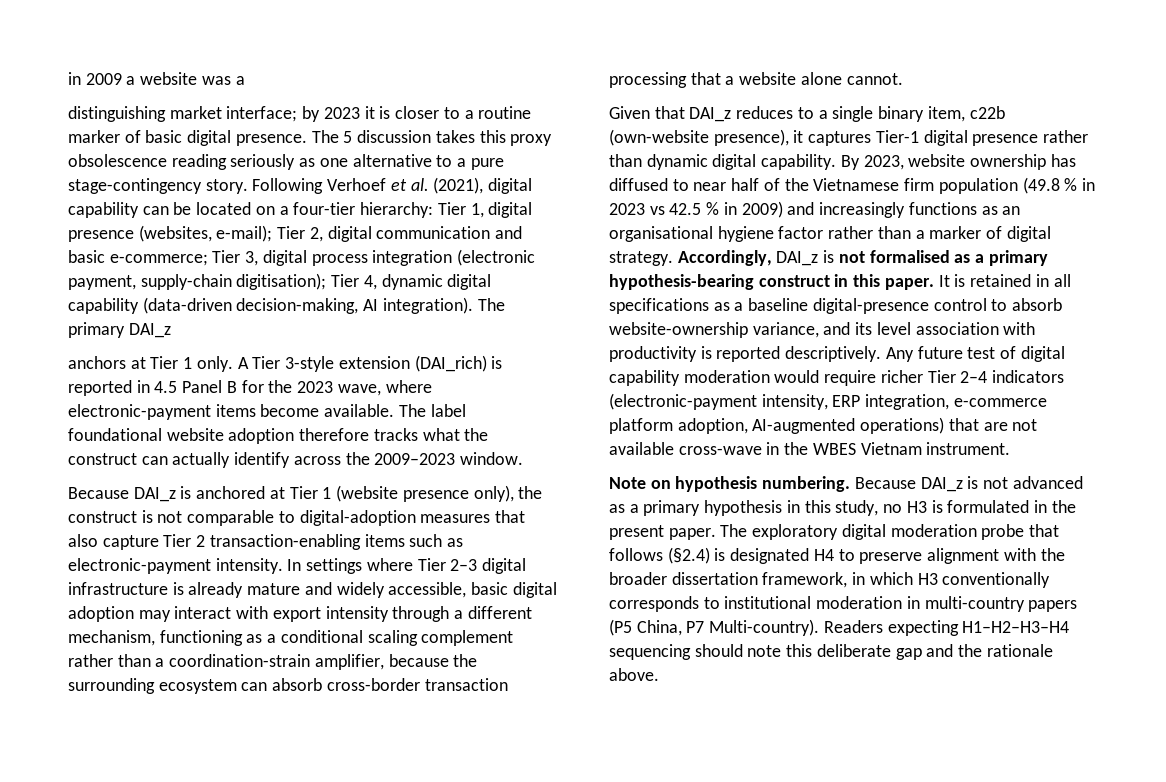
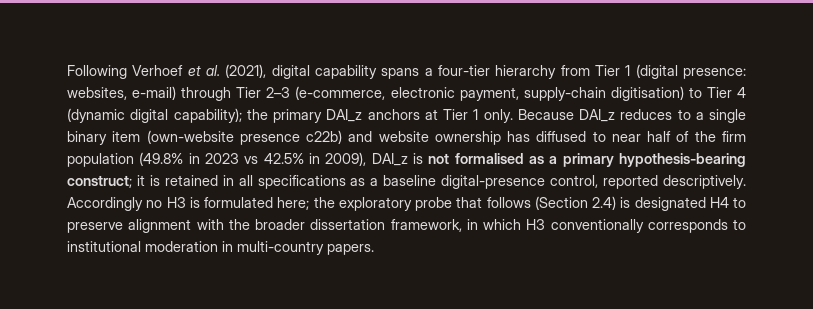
[68,72,245,85] [68,106,532,122] [68,130,553,146] [68,154,504,170] [68,178,248,194] in 2009 a website was a // distinguishing market interface; by 2023 it is closer to a routine marker of basic digital presence. The 5 discussion takes this proxy obsolescence reading seriously as one alternative to a pure stage-contingency story. -> (67, 72) none
[142,202,533,218] [68,225,523,242] [68,249,536,266] [68,273,492,290] [68,297,505,314] can be located on a four-tier hierarchy: Tier 1, digital presence (websites, e-mail); Tier 2, digital communication and basic e-commerce; Tier 3, digital process integration (electronic payment, supply-chain digitisation); Tier 4, dynamic digital capability (data-driven decision-making, AI integration). The -> [381,64,746,79] [67,86,747,101] [67,108,268,123] spans a four-tier hierarchy from Tier 1 (digital presence: websites, e-mail) through Tier 2–3 (e-commerce, electronic payment, supply-chain digitisation) to Tier 4 (dynamic digital capability); the
(171, 330) // -> (363, 115) none
[237,355,503,372] [68,380,432,396] [68,404,466,420] [68,428,489,444] [68,452,524,468] [68,485,543,502] [68,510,526,526] [68,534,464,550] [68,558,527,574] [68,582,557,598] [68,606,532,622] [68,630,514,646] [68,654,478,670] [68,678,508,694] [609,72,903,88] [609,106,685,119] A Tier 3-style extension (DAI_rich) is reported in 4.5 Panel B for the 2023 wave, where electronic-payment items become available. The label foundational website adoption therefore tracks what the construct can actually identify across the 2009–2023 window. // Because DAI_z is anchored at Tier 1 (website presence only), the construct is not comparable to digital-adoption measures that also capture Tier 2 transaction-enabling items such as electronic-payment intensity. In settings where Tier 2–3 digital infrastructure is already mature and widely accessible, basic digital adoption may interact with export intensity through a different mechanism, functioning as a conditional scaling complement rather than a coordination-strain amplifier, because the surrounding ecosystem can absorb cross-border transaction processing that a website alone cannot. // Given that -> [517,109,574,120] Because
[927,106,1005,122] [609,129,1089,146] [609,154,904,170] item, c22b (own-website presence), it captures Tier-1 digital presence rather than dynamic digital capability. By 2023, -> [112,130,373,145] item (own-website presence c22b) and
[813,178,900,191] Vietnamese -> (716, 136) none
[1022,177,1078,194] (49.8 % -> [139,152,184,166] (49.8%
[669,201,1021,218] [609,226,1051,242] [609,250,772,266] 42.5 % in 2009) and increasingly functions as an organisational hygiene factor rather than a marker of digital strategy. Accordingly, -> [263,152,367,166] 42.5% in 2009),
[758,274,950,290] construct in this paper. It -> [67,175,145,188] construct; it
[933,298,1063,311] [609,322,1036,338] [609,346,1065,362] [609,370,1065,386] [609,393,1047,410] [609,417,1038,434] [609,442,1011,455] [609,476,1083,492] [609,500,1076,516] [609,524,977,540] control to absorb website-ownership variance, and its level association with productivity is reported descriptively. Any future test of digital capability moderation would require richer Tier 2–4 indicators (electronic-payment intensity, ERP integration, e-commerce platform adoption, AI-augmented operations) that are not available cross-wave in the WBES Vietnam instrument. // Note on hypothesis numbering. Because DAI_z is not advanced as a primary hypothesis in this study, no H3 is formulated in the present paper. The exploratory digital moderation -> [550,175,746,189] [67,197,412,211] control, reported descriptively. Accordingly no H3 is formulated here; the exploratory
[667,547,710,564] (§2.4) -> [534,196,616,210] (Section 2.4)
[1028,600,1078,612] [609,619,1070,636] [609,644,1053,660] [609,668,659,681] papers (P5 China, P7 Multi-country). Readers expecting H1–H2–H3–H4 sequencing should note this deliberate gap and the rationale above. -> [327,244,374,255] papers.

